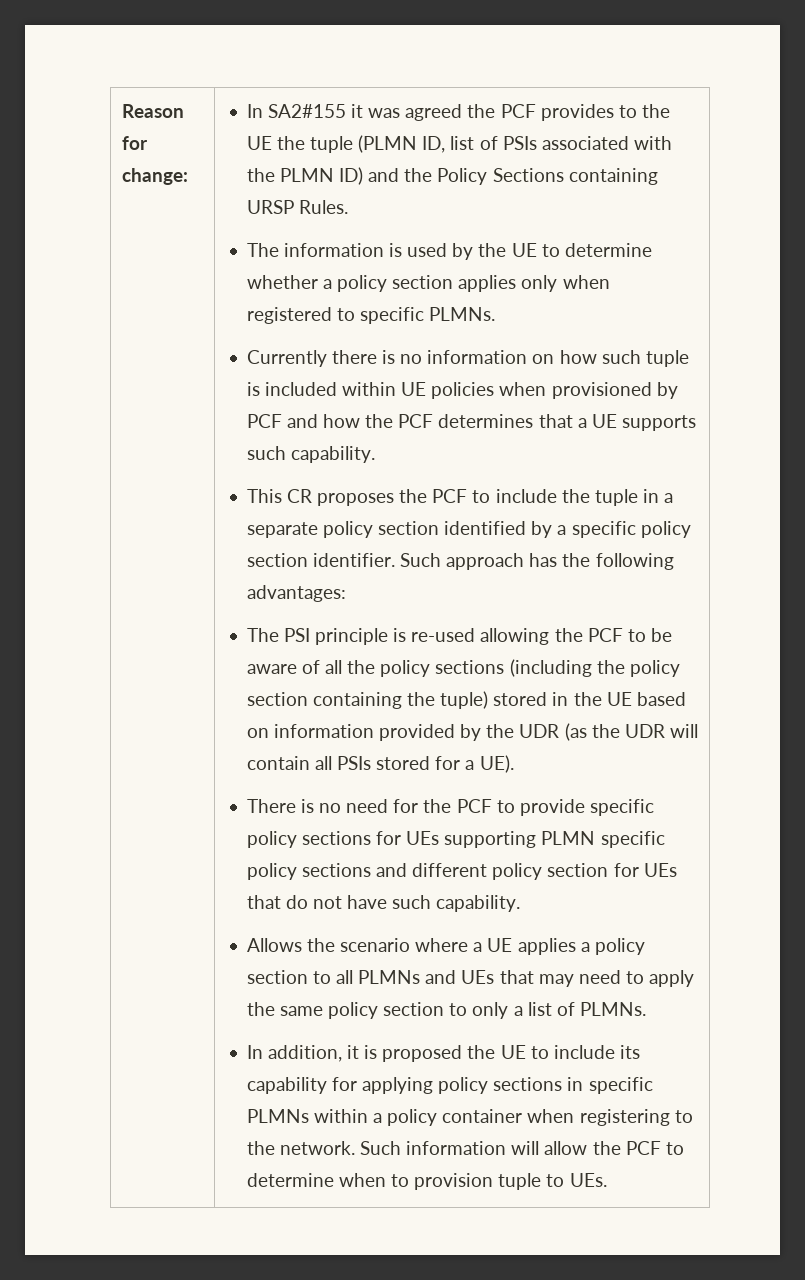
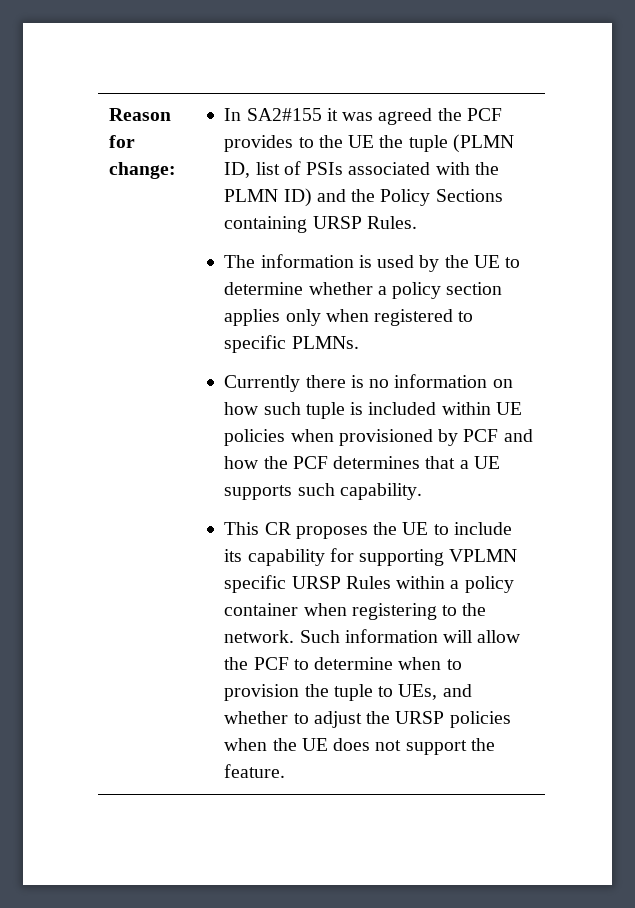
[432,489,674,506] [246,521,691,538] [246,553,674,570] [246,585,346,602] [246,628,672,645] [246,659,680,677] [246,691,686,709] [246,723,698,741] [246,755,514,773] [246,799,654,816] [246,831,665,848] [246,863,677,880] [246,895,521,912] [246,938,645,955] [246,970,695,987] [246,1002,646,1019] [246,1045,496,1062] PCF to include the tuple in a separate policy section identified by a specific policy section identifier. Such approach has the following advantages: // The PSI principle is re-used allowing the PCF to be aware of all the policy sections (including the policy section containing the tuple) stored in the UE based on information provided by the UDR (as the UDR will contain all PSIs stored for a UE). // There is no need for the PCF to provide specific policy sections for UEs supporting PLMN specific policy sections and different policy section for UEs that do not have such capability. // Allows the scenario where a UE applies a policy section to all PLMNs and UEs that may need to apply the same policy section to only a list of PLMNs. // In addition, it is proposed the -> (398, 528) none
[361,1077,653,1094] [246,1109,309,1123] applying policy sections in specific PLMNs -> [359,549,518,566] [224,575,391,593] supporting VPLMN specific URSP Rules
(494, 1181) none -> [304,684,329,697] the
[569,1173,607,1187] UEs. -> [398,684,472,700] [224,711,511,728] [224,738,495,755] [224,764,286,778] UEs, and whether to adjust the URSP policies when the UE does not support the feature.

